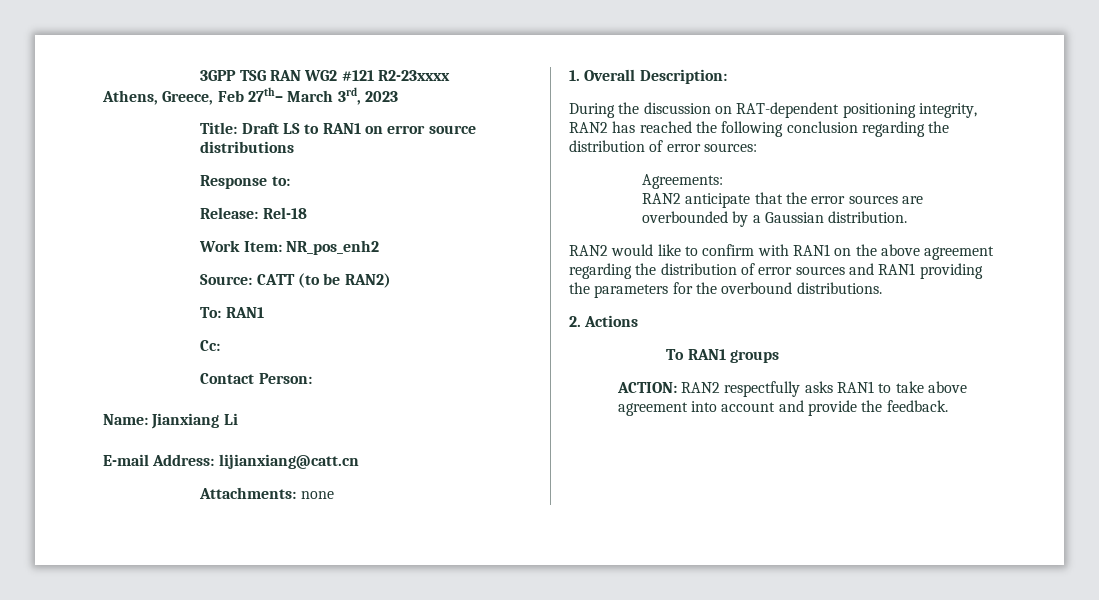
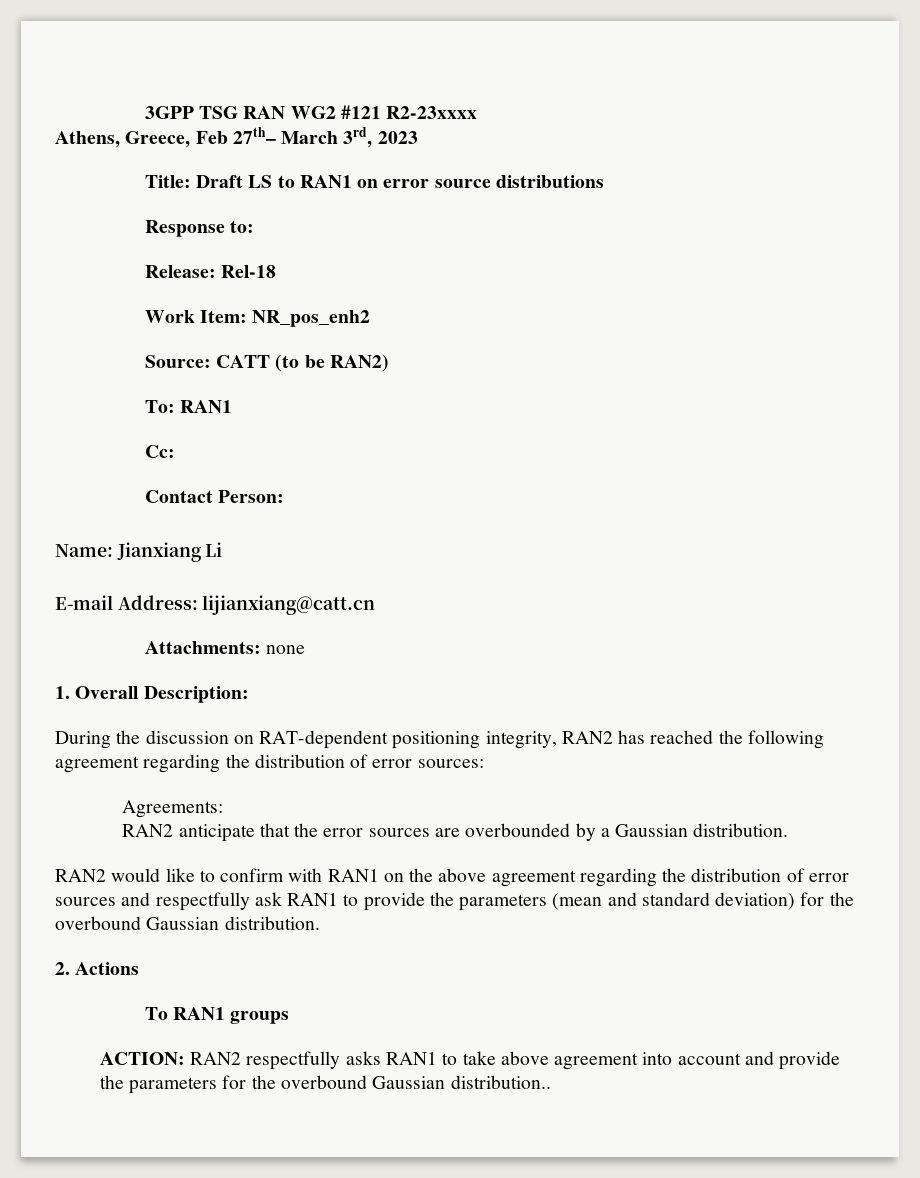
[786,121,858,133] conclusion -> [55,756,139,773] agreement
[878,263,983,279] [569,282,882,298] RAN1 providing the parameters for the overbound distributions. -> [155,892,854,911] [55,916,320,930] respectfully ask RAN1 to provide the parameters (mean and standard deviation) for the overbound Gaussian distribution.
[886,400,948,412] feedback. -> [129,1075,551,1094] parameters for the overbound Gaussian distribution..

